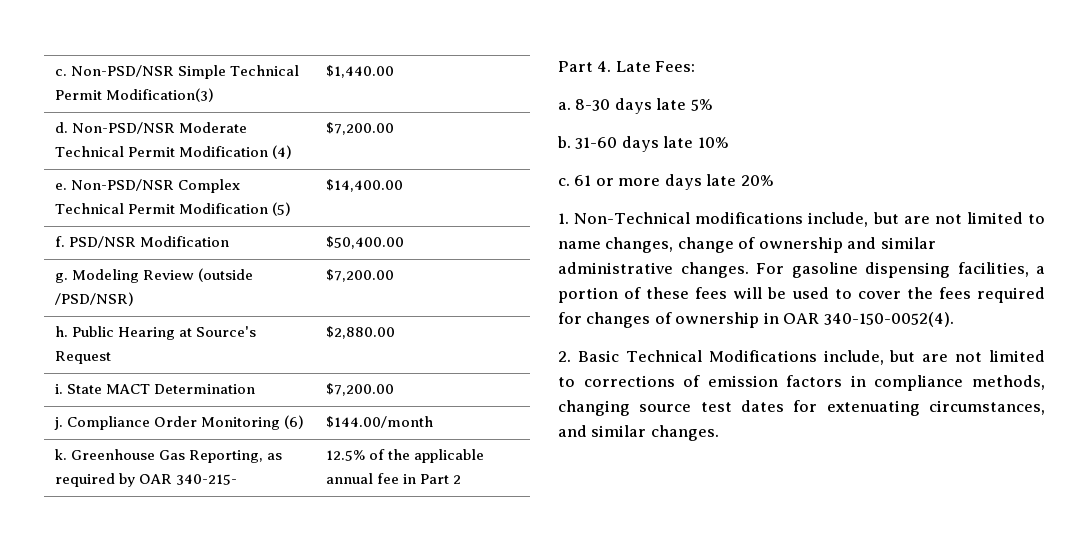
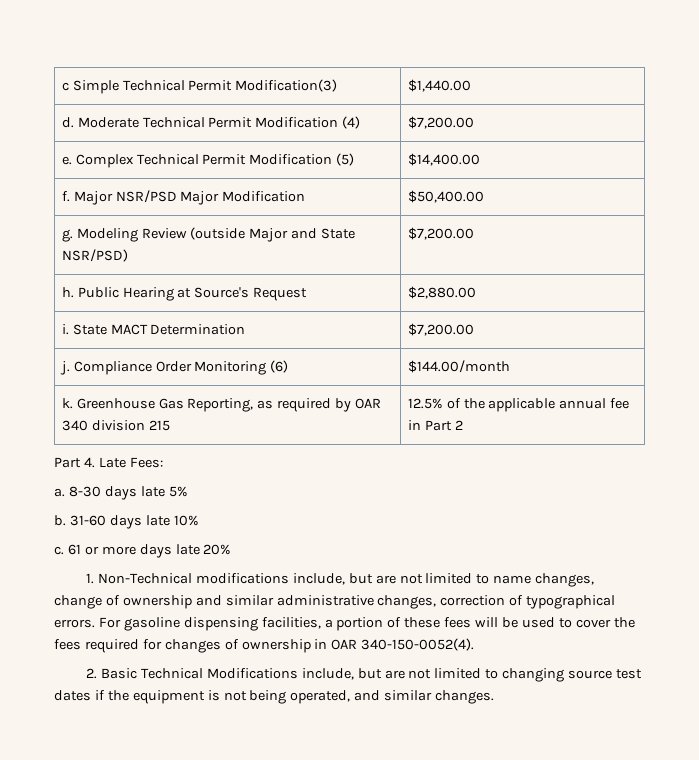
[54,65,174,77] c. Non-PSD/NSR -> [61,82,69,91] c
[71,122,175,134] Non-PSD/NSR -> (74, 122) none
[70,179,174,191] Non-PSD/NSR -> (72, 160) none
[68,236,136,248] PSD/NSR -> [73,190,220,205] Major NSR/PSD Major
[54,292,134,306] /PSD/NSR) -> [249,228,356,242] [61,249,128,262] Major and State NSR/PSD)
[175,474,237,485] 340-215- -> [61,420,170,431] 340 division 215
[680,262,749,278] changes. -> [377,595,616,609] [54,619,95,628] changes, correction of typographical errors.
[583,375,1045,391] [558,400,1045,416] corrections of emission factors in compliance methods, changing source test dates for extenuating circumstances, -> [502,668,643,682] [54,690,351,704] changing source test dates if the equipment is not being operated,

